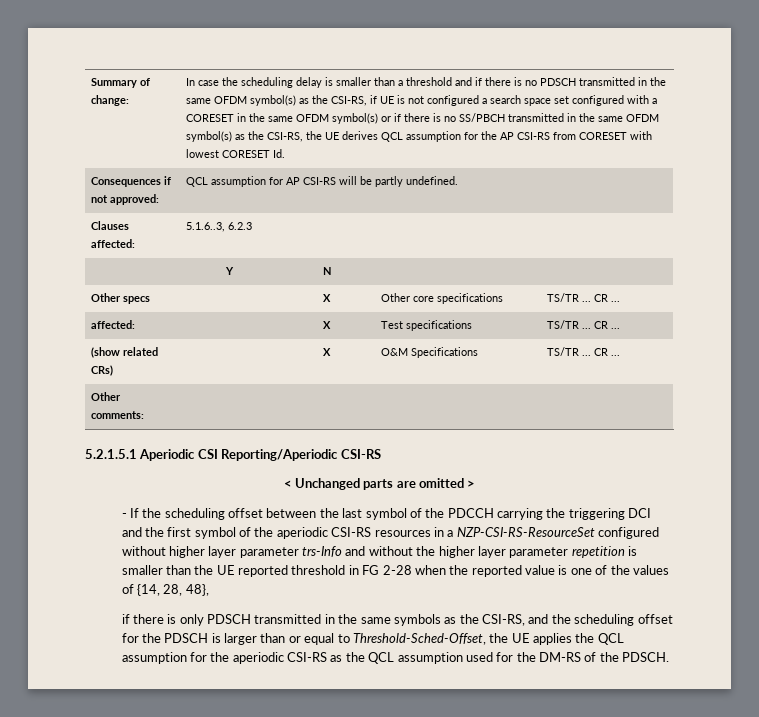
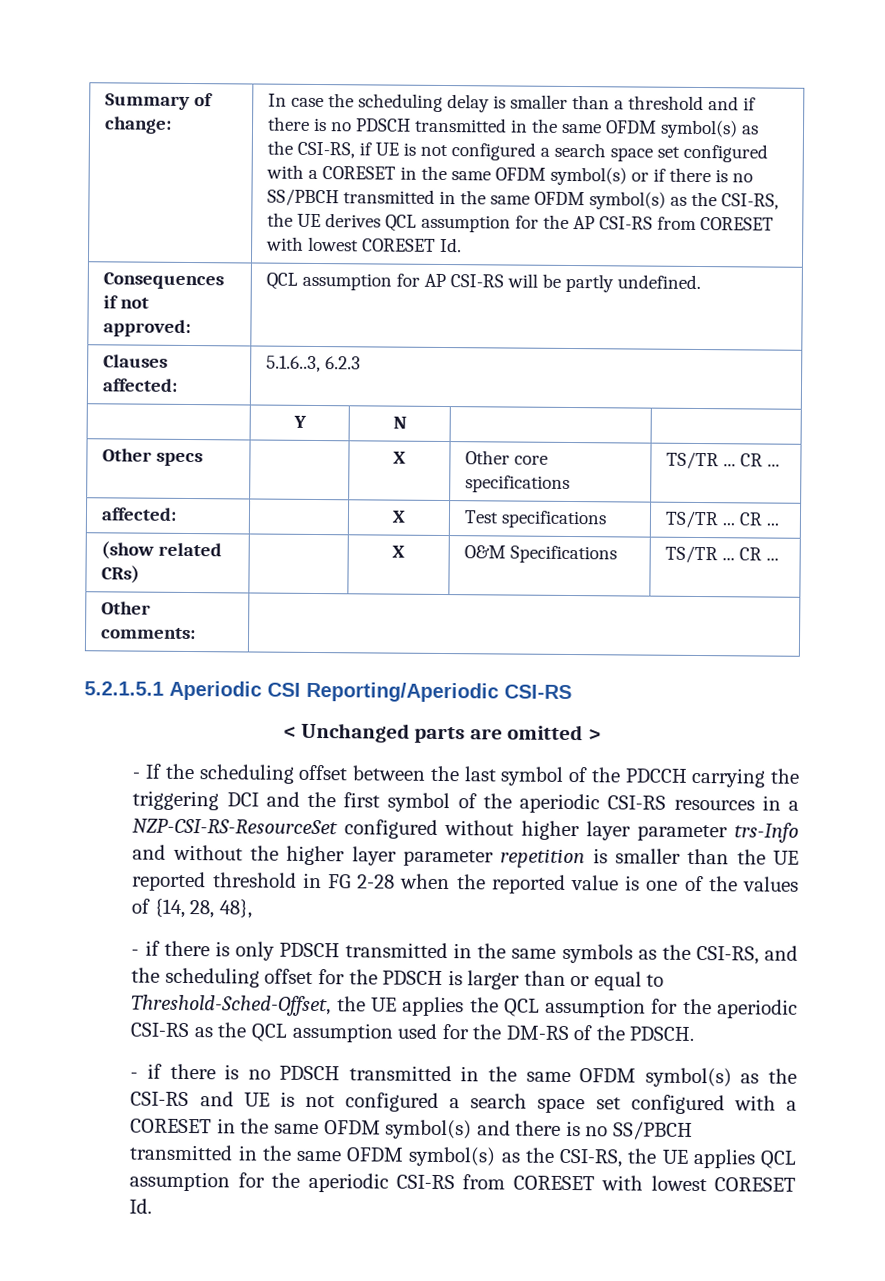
(209, 590) none -> [131,949,140,956] -
(670, 657) none -> [130,1063,798,1088] [130,1091,798,1115] [130,1118,693,1140] [129,1144,797,1169] [129,1171,797,1193] [129,1198,153,1214] // - if there is no PDSCH transmitted in the same OFDM symbol(s) as the CSI-RS and UE is not configured a search space set configured with a CORESET in the same OFDM symbol(s) and there is no SS/PBCH transmitted in the same OFDM symbol(s) as the CSI-RS, the UE applies QCL assumption for the aperiodic CSI-RS from CORESET with lowest CORESET Id.

